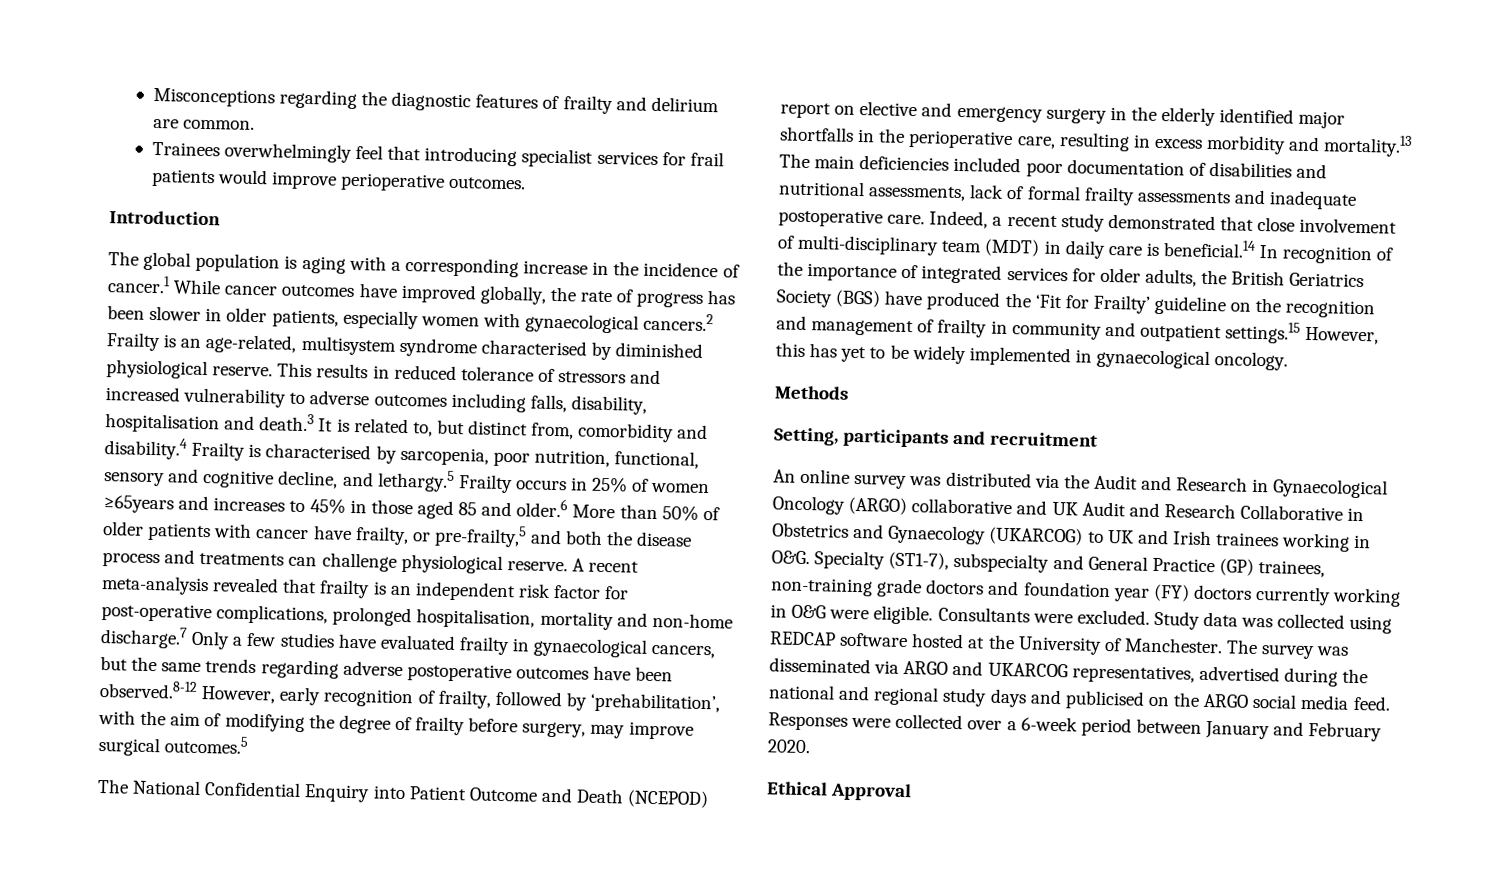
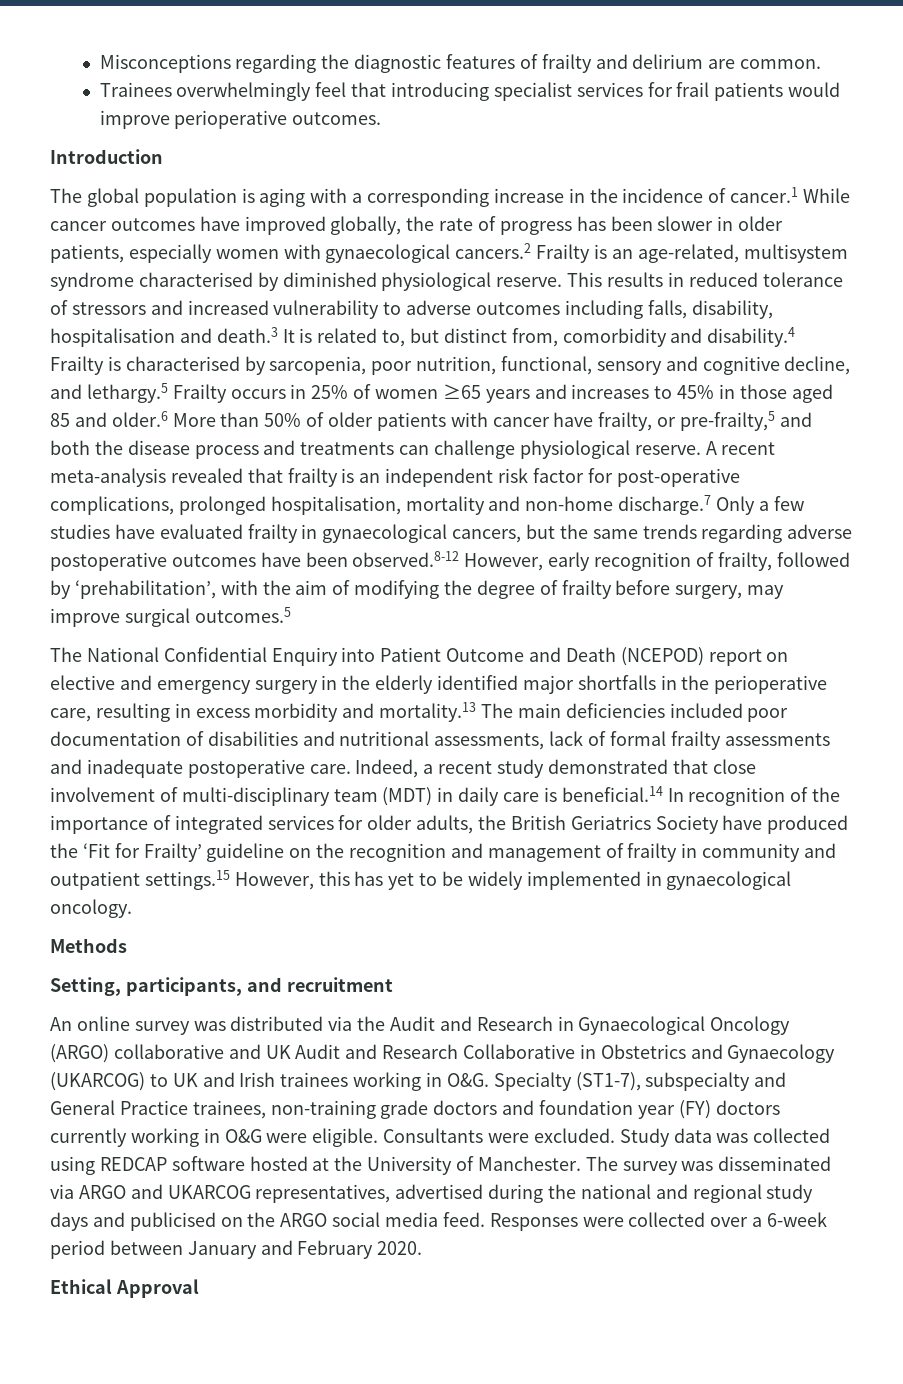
[103,495,174,514] ≥65years -> [442,384,530,403] ≥65 years
[835,289,882,308] (BGS) -> (719, 824) none
[842,428,950,448] participants -> [125,977,242,996] participants,
[1218,558,1254,576] (GP) -> (188, 1107) none

